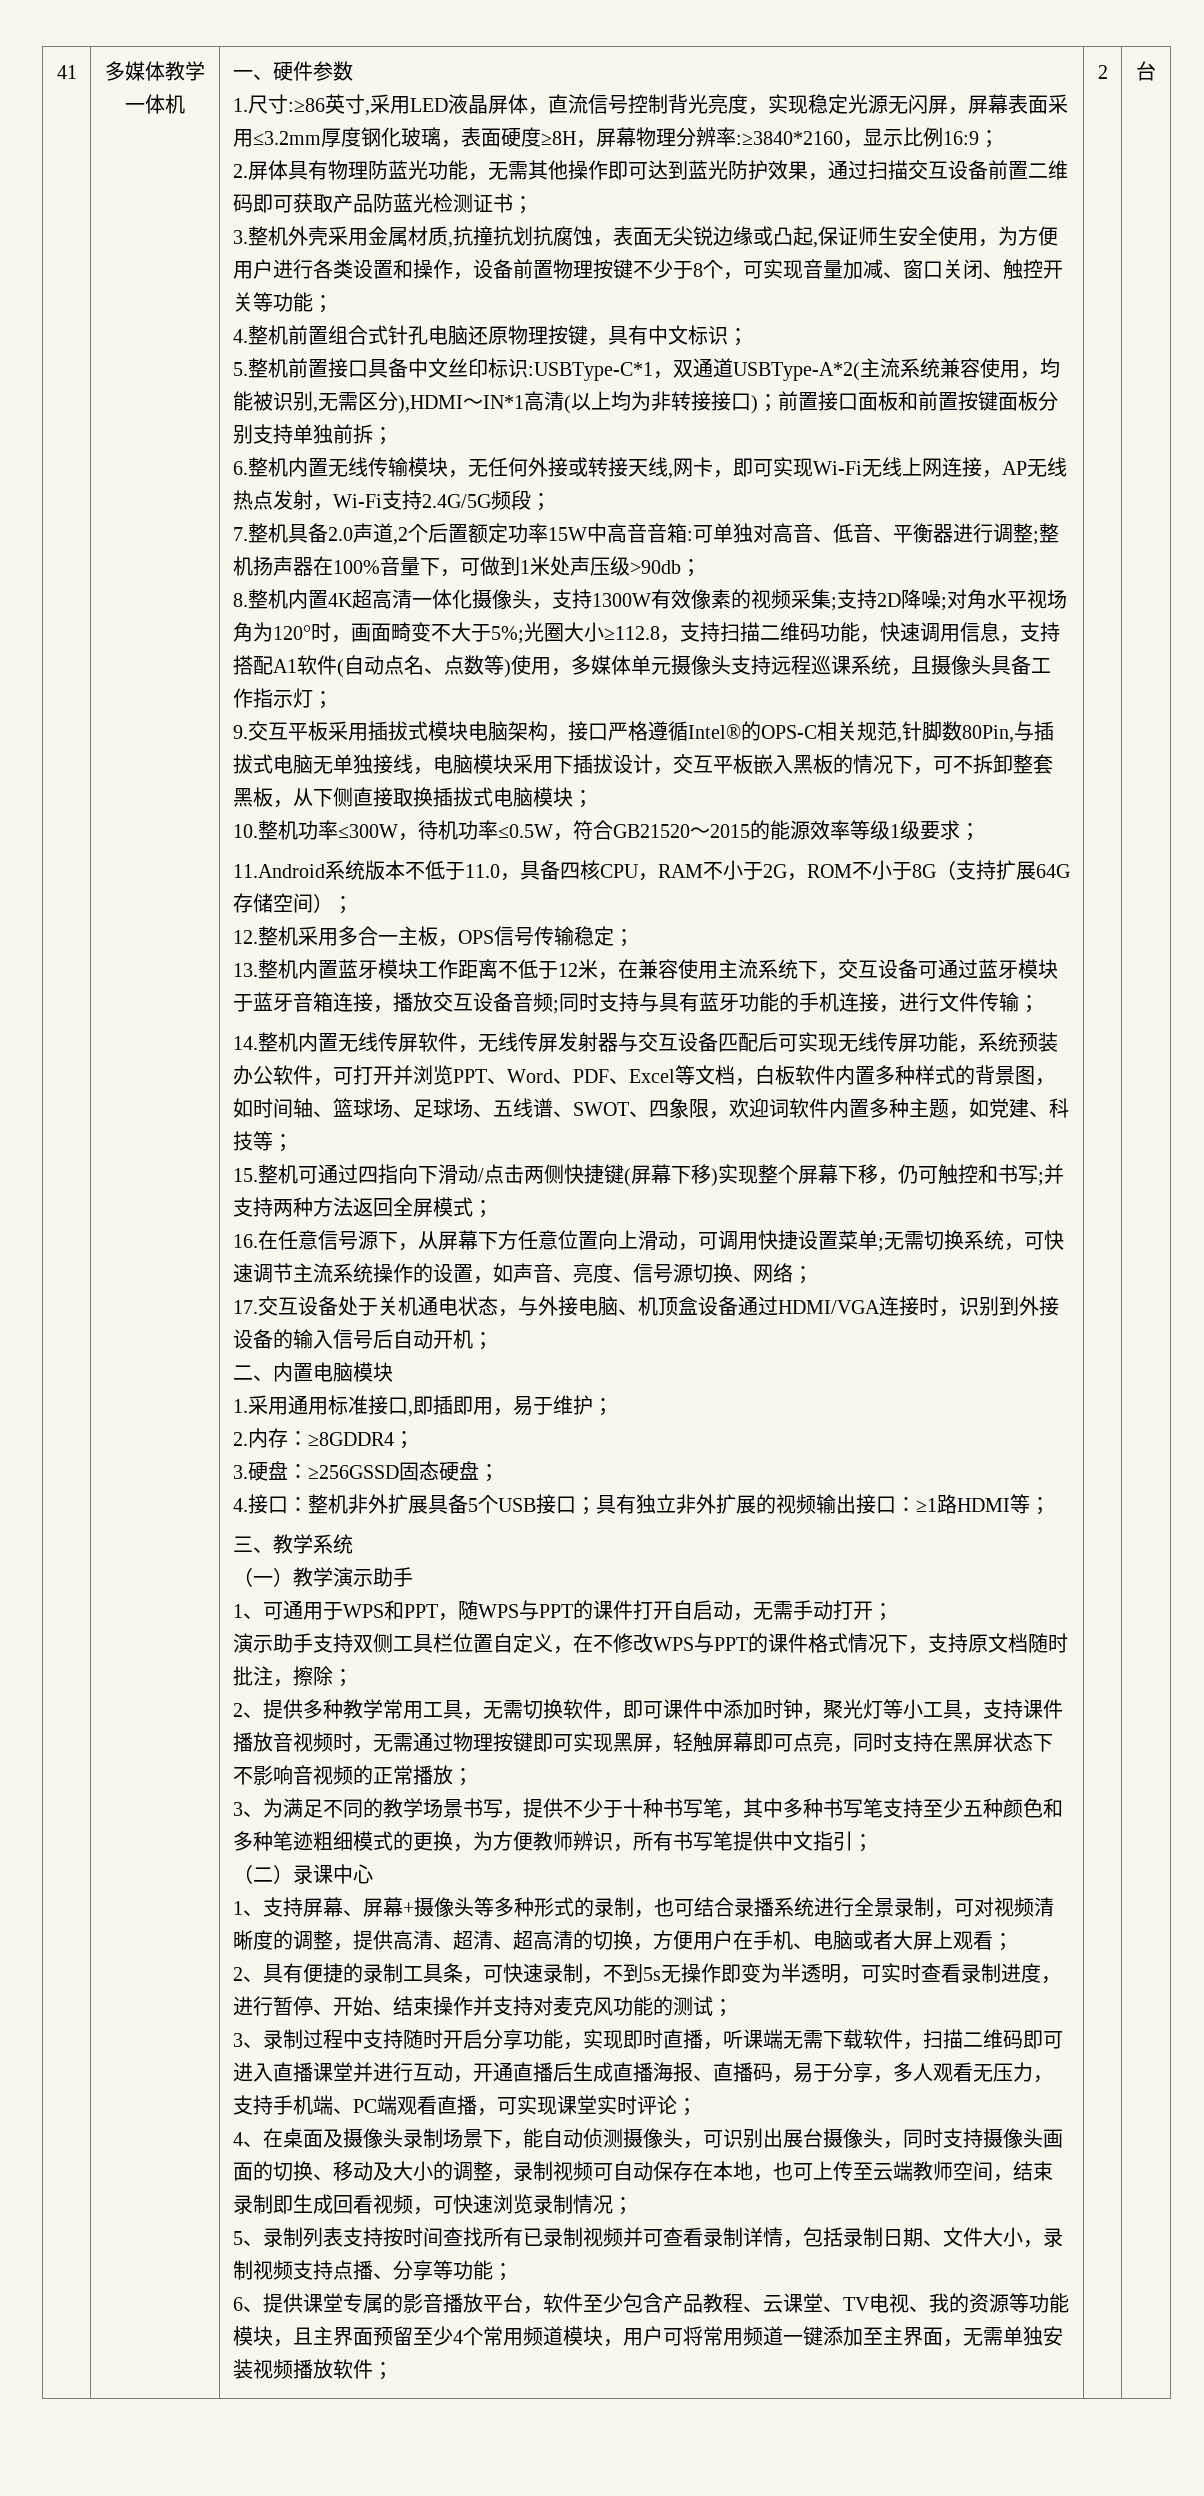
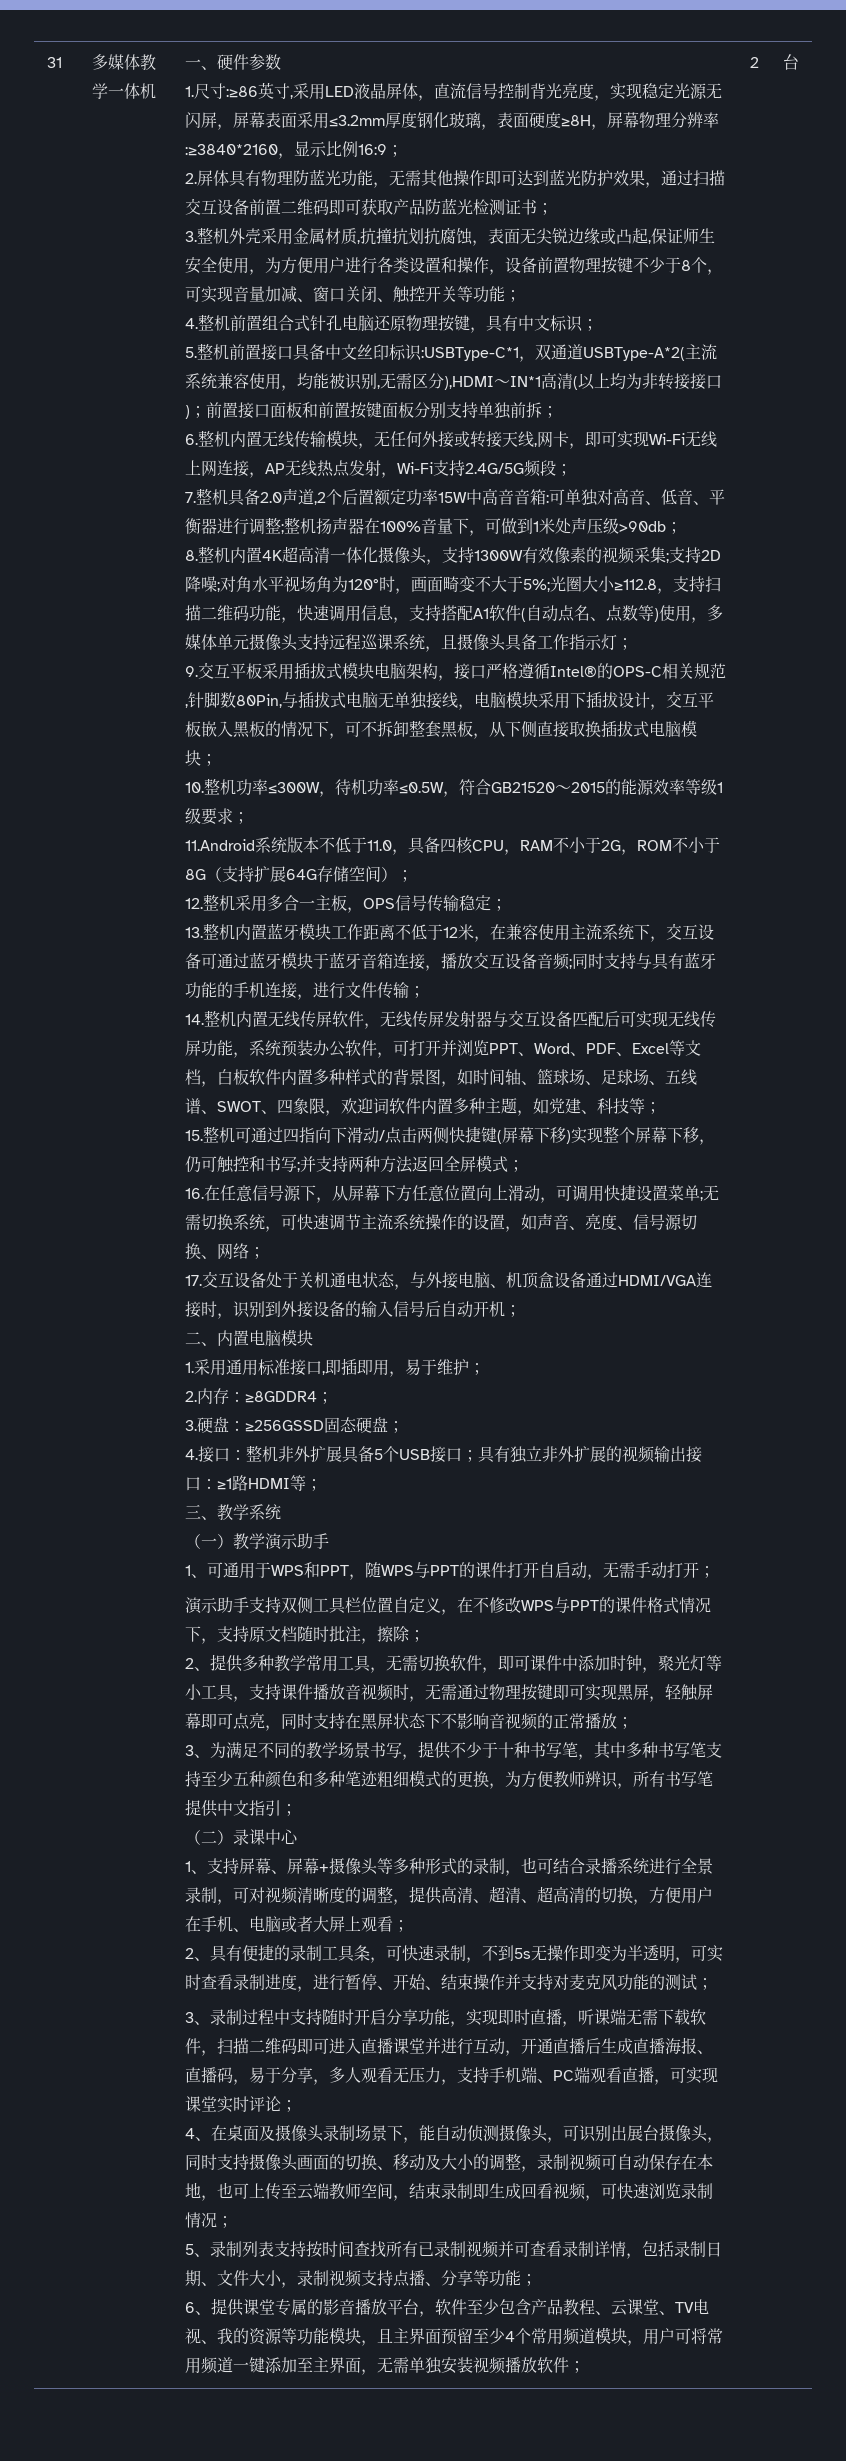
[56,65,77,79] 41 -> [46,57,62,68] 31

